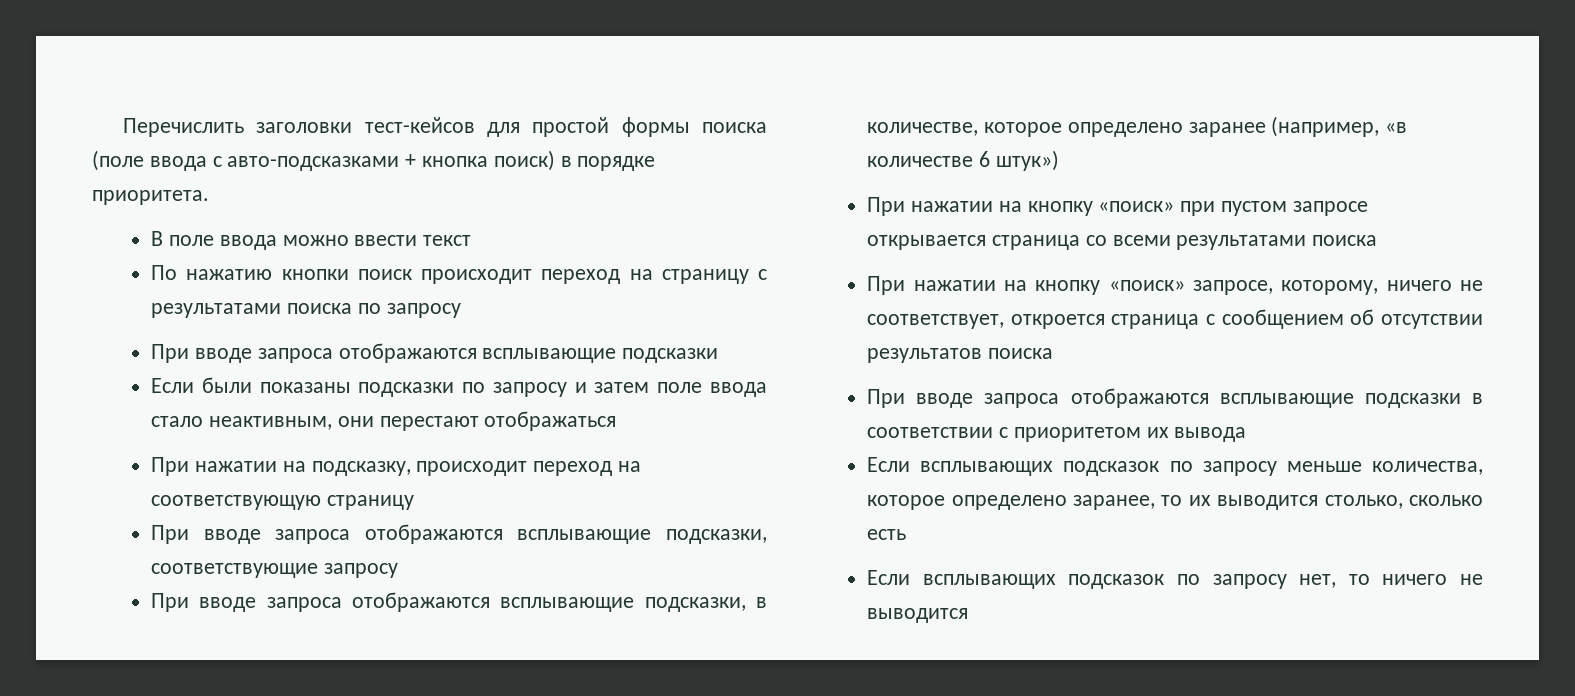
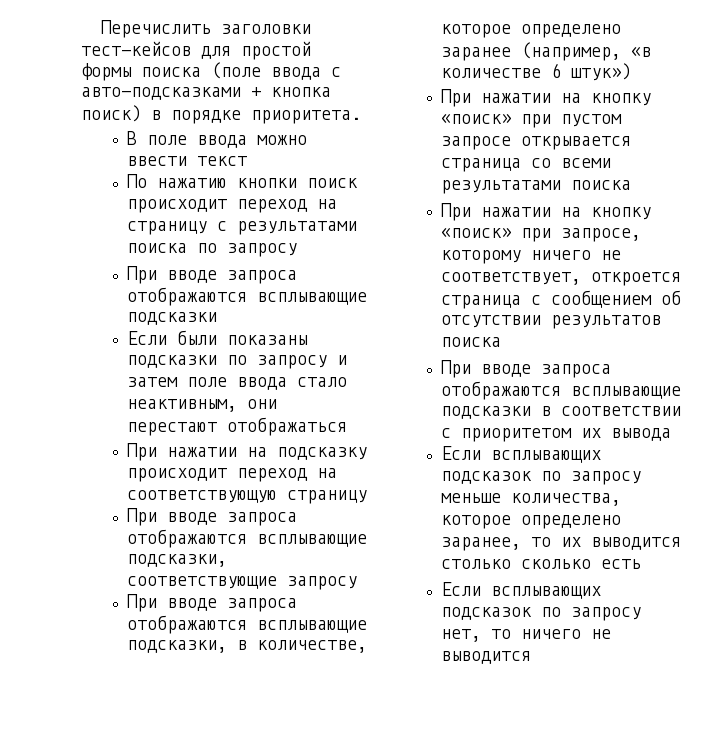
[311,461,411,476] подсказку, -> [276,447,367,460] подсказку
[1192,280,1379,295] запросе, которому, -> [520,228,641,242] [440,250,521,264] при запросе, которому
[1324,495,1403,509] столько, -> [440,559,511,569] столько

